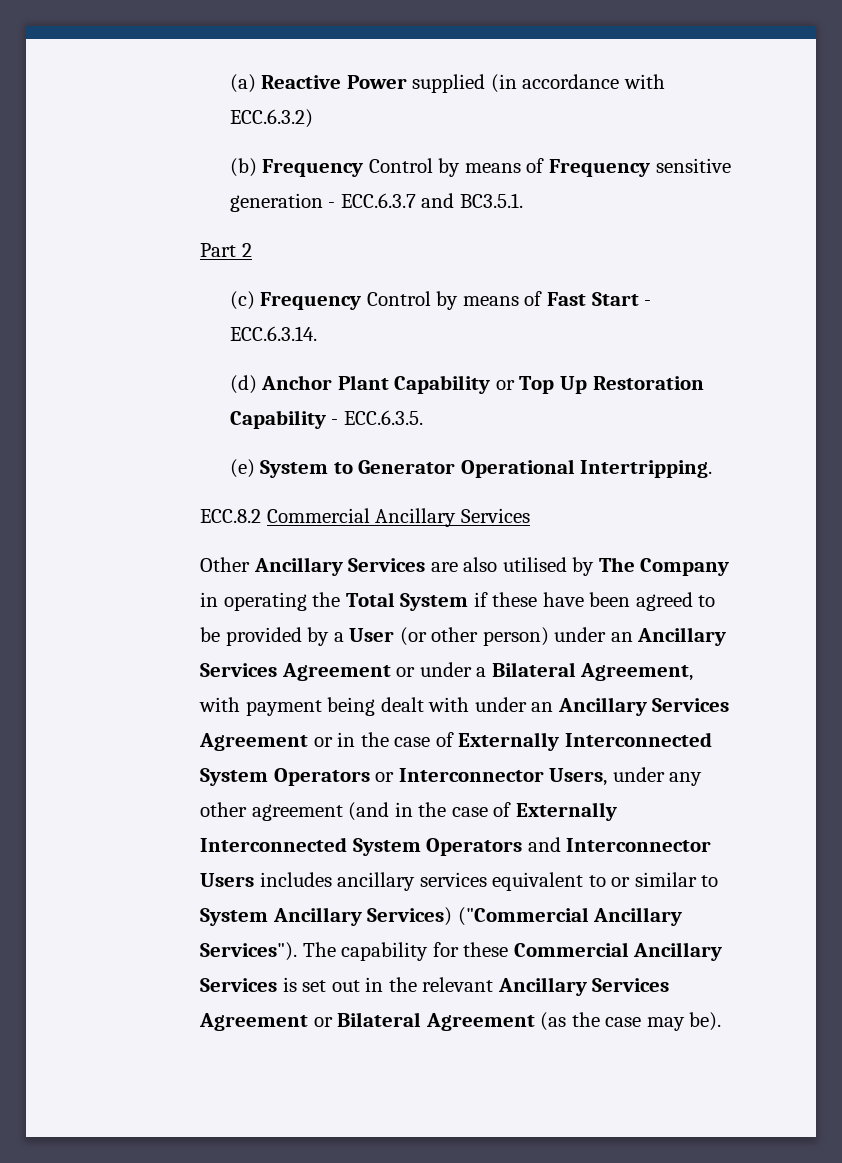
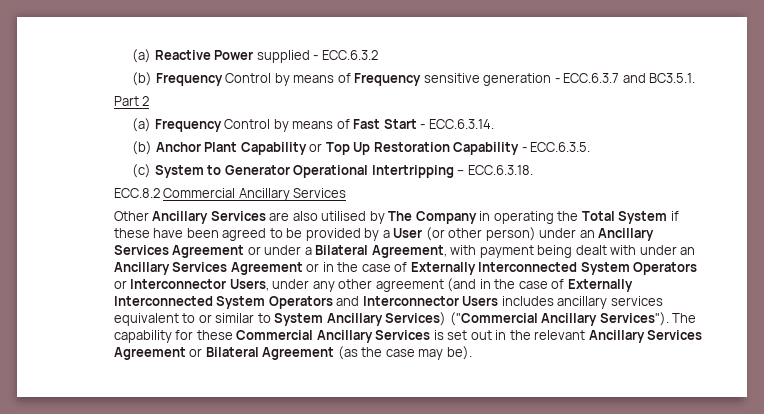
[490,74,666,93] [229,109,313,128] (in accordance with ECC.6.3.2) -> [313,50,378,60] - ECC.6.3.2
[229,291,255,310] (c) -> [132,118,152,132] (a)
[229,375,257,394] (d) -> [132,141,153,155] (b)
[229,459,255,478] (e) -> [132,164,152,178] (c)
[580,460,713,478] Intertripping. -> [371,165,533,178] Intertripping – ECC.6.3.18.

